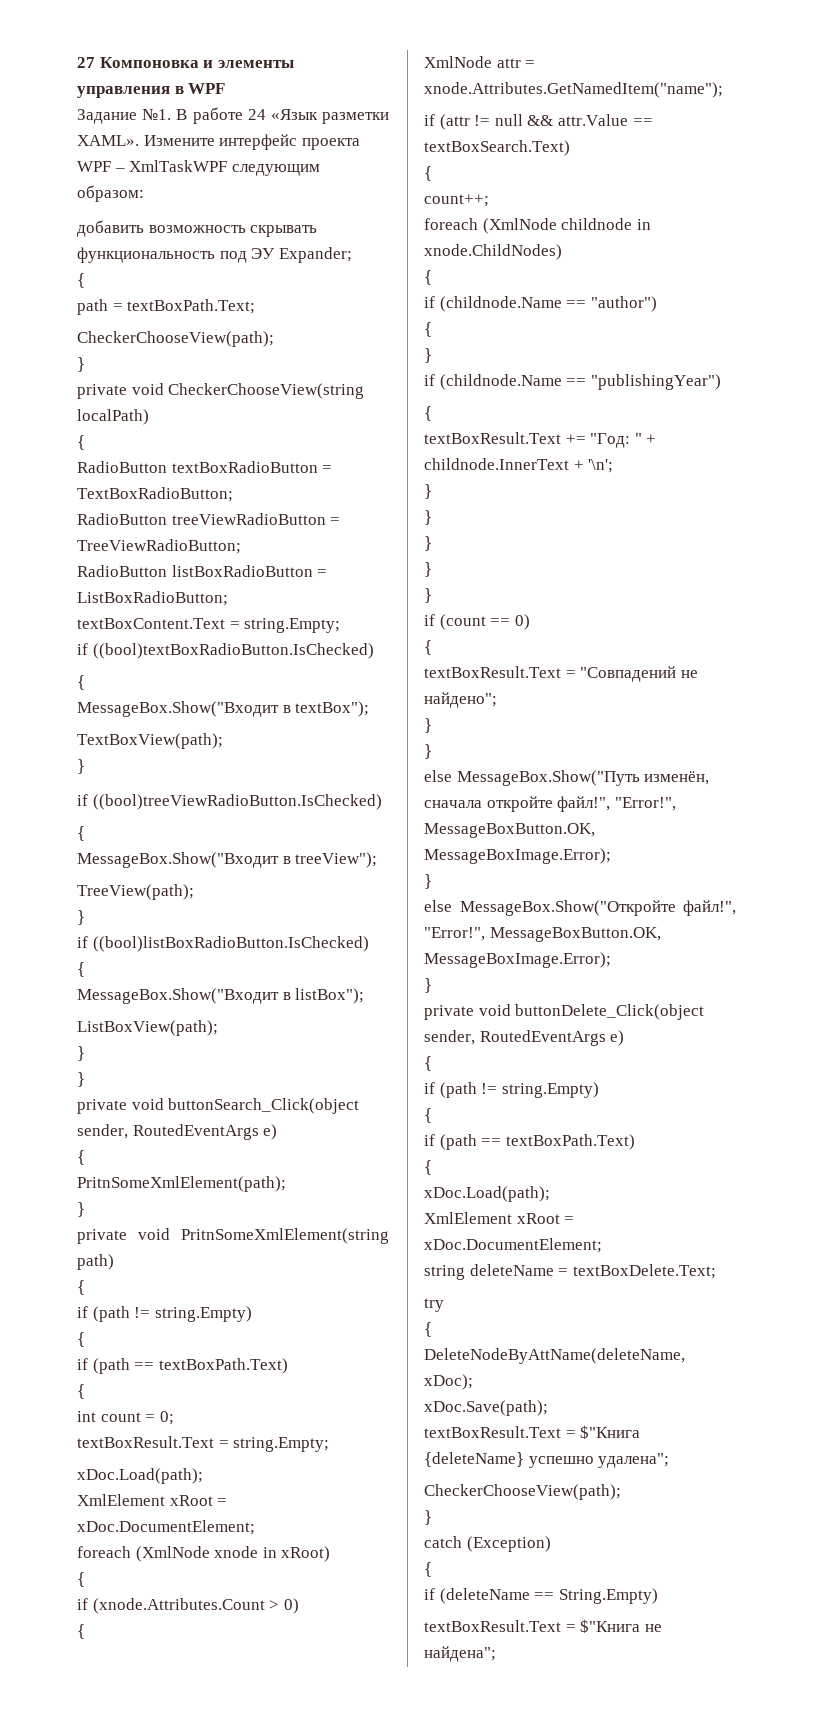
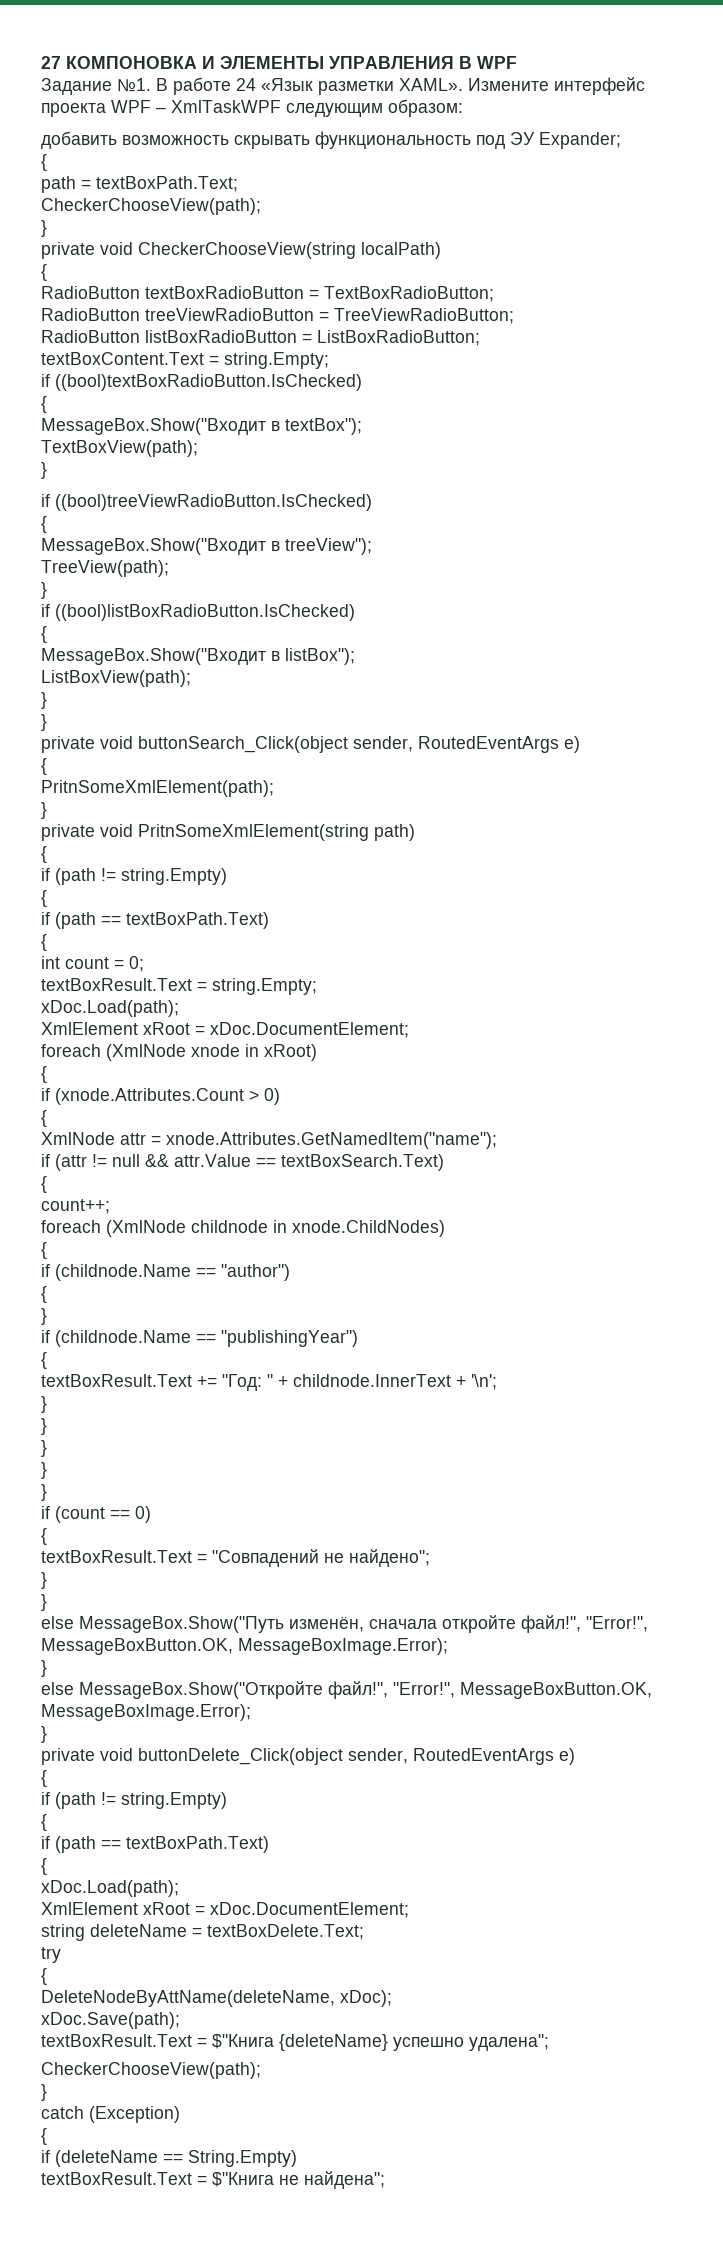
[99,57,294,68] [77,86,184,98] Компоновка и элементы управления в -> [66,56,472,69] КОМПОНОВКА И ЭЛЕМЕНТЫ УПРАВЛЕНИЯ В

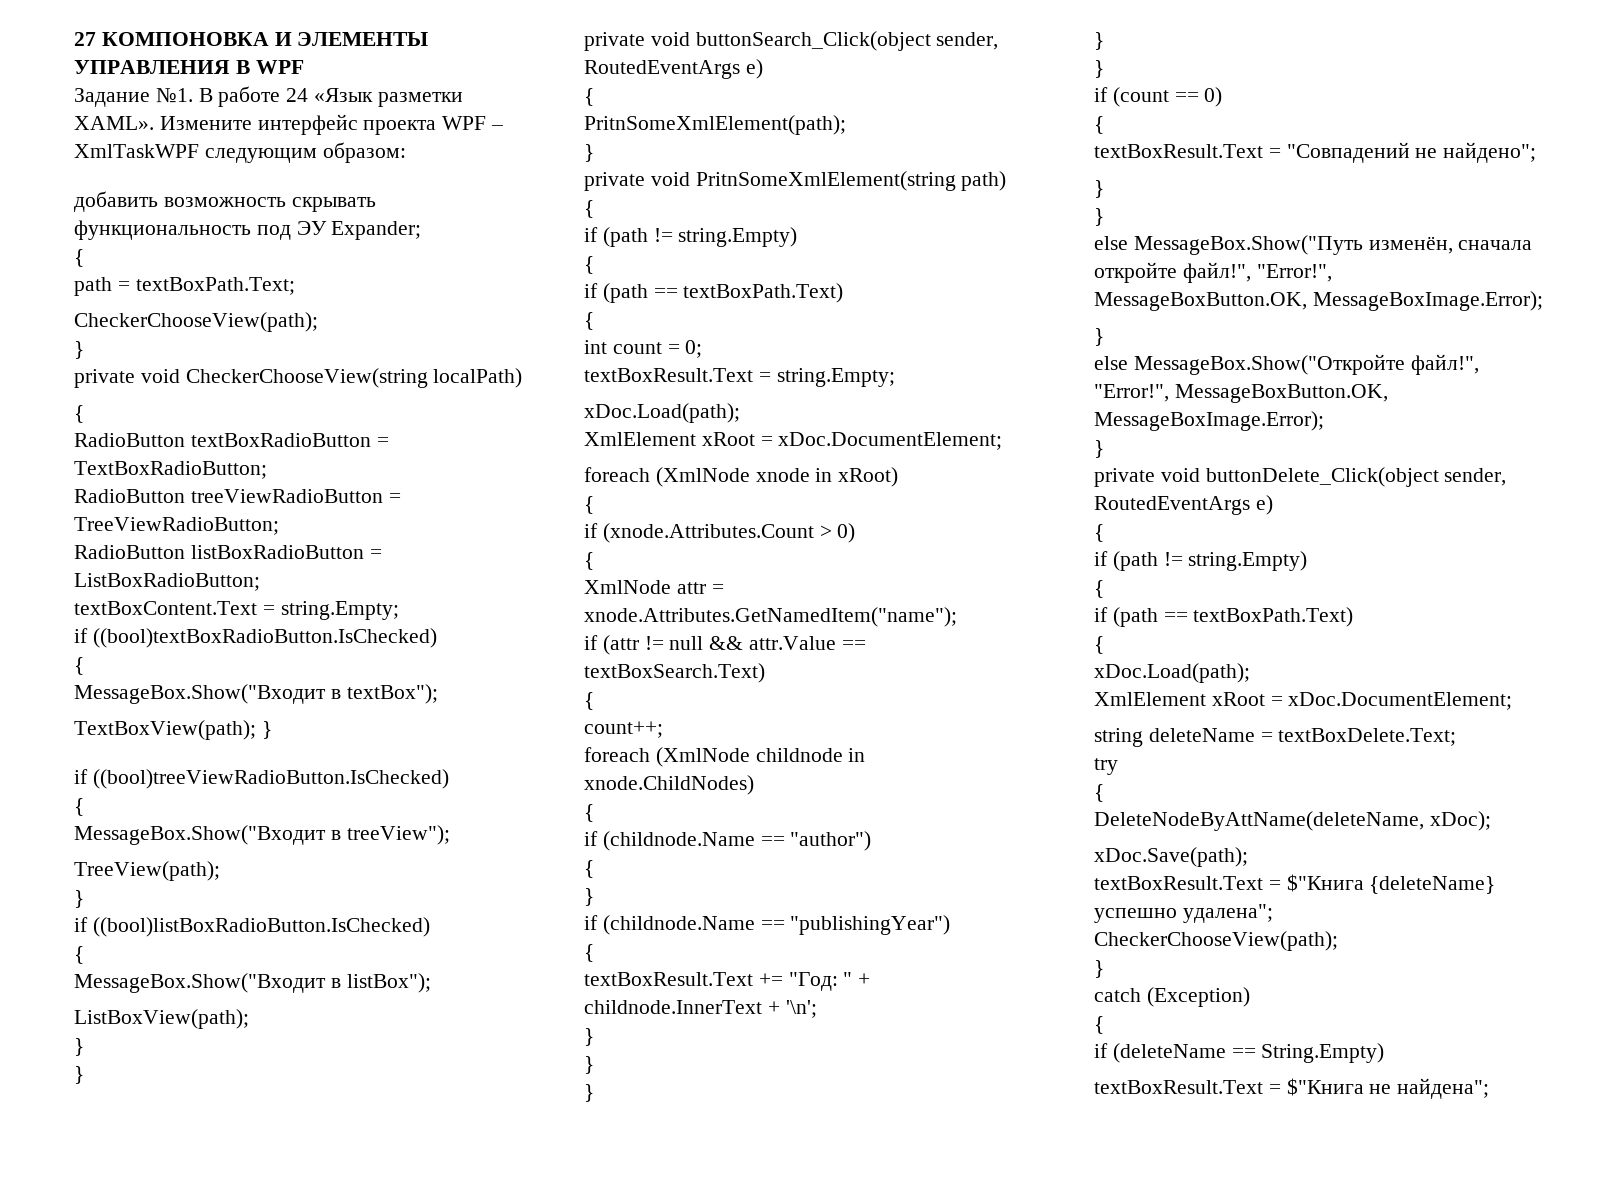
(198, 448) // -> (256, 730) none

